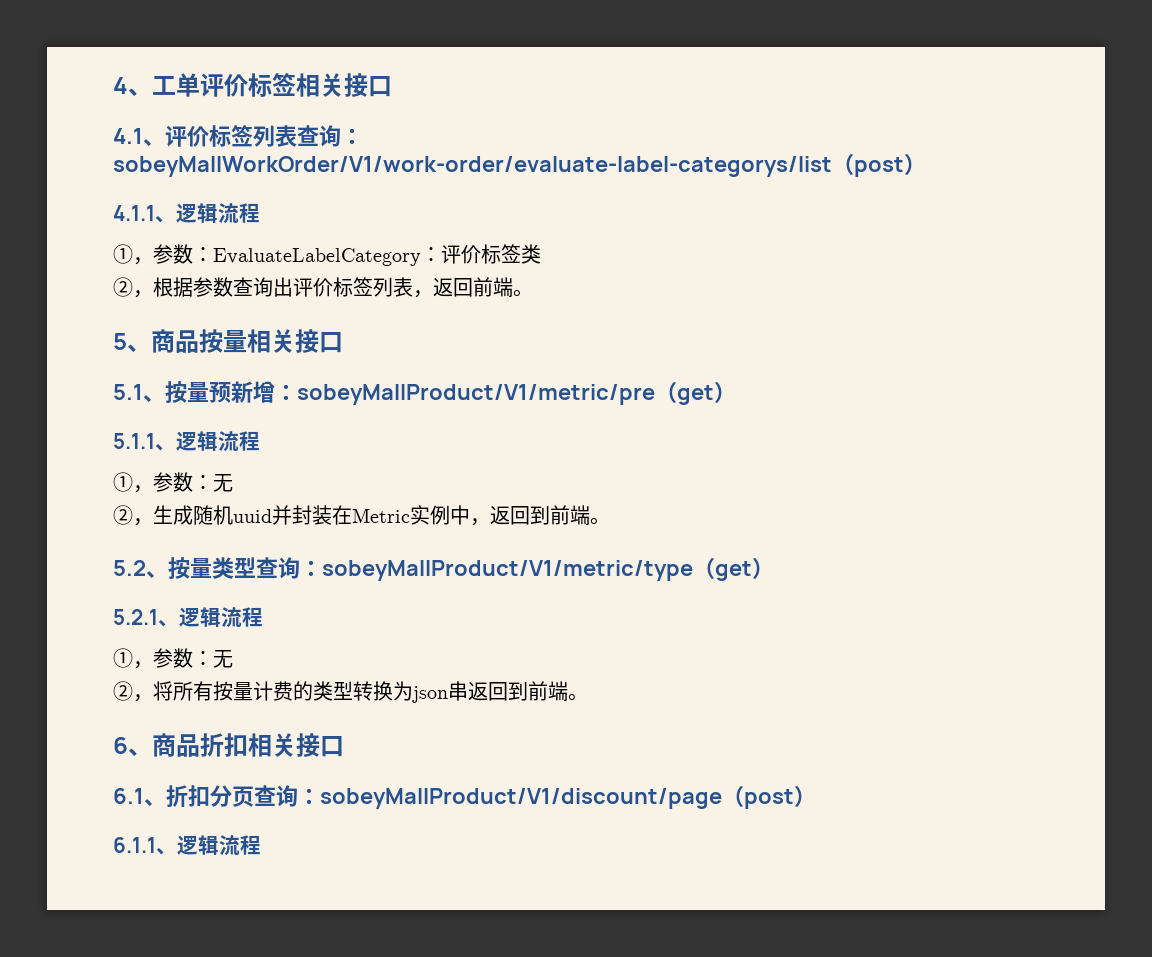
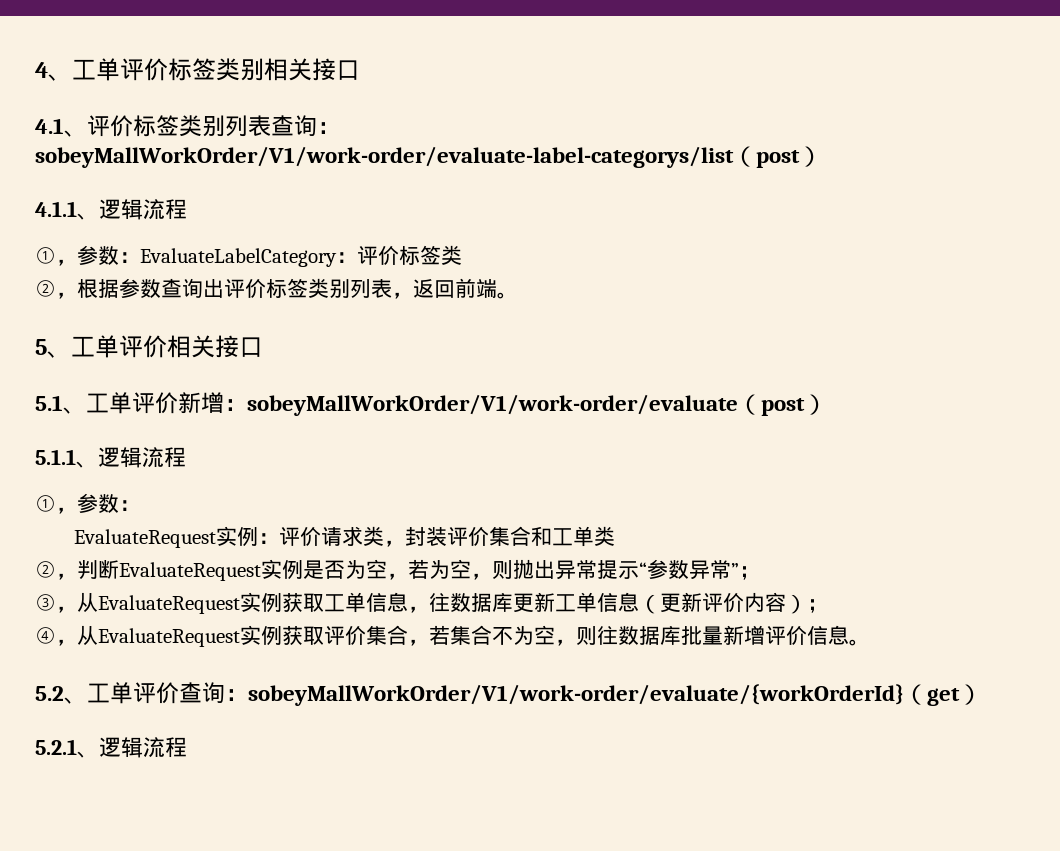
(296, 84) none -> [216,58,264,81] 类别
(253, 136) none -> [179,115,225,137] 类别
(373, 286) none -> [308,278,350,298] 类别
[151,329,247,353] 商品按量 -> [71,335,167,358] 工单评价
[165,381,714,405] 按量预新增：sobeyMallProduct/V1/metric/pre（get -> [86,392,805,416] 工单评价新增：sobeyMallWorkOrder/V1/work-order/evaluate（post
[213,474,233,492] [113,505,610,526] [113,557,693,581] 无 // ②，生成随机uuid并封装在Metric实例中，返回到前端。 // 5.2、按量类型查询：sobeyMallProduct/V1/metric/type -> [74,526,616,548] [35,559,760,581] [35,592,828,614] [35,625,870,647] [35,682,904,706] // EvaluateRequest实例：评价请求类，封装评价集合和工单类 // ②，判断EvaluateRequest实例是否为空，若为空，则抛出异常提示“参数异常”； // ③，从EvaluateRequest实例获取工单信息，往数据库更新工单信息（更新评价内容）； // ④，从EvaluateRequest实例获取评价集合，若集合不为空，则往数据库批量新增评价信息。 // 5.2、工单评价查询：sobeyMallWorkOrder/V1/work-order/evaluate/{workOrderId}
[113,648,233,669] [113,681,588,703] [113,733,344,757] [113,785,816,809] [113,835,261,856] // ①，参数：无 // ②，将所有按量计费的类型转换为json串返回到前端。 // 6、商品折扣相关接口 // 6.1、折扣分页查询：sobeyMallProduct/V1/discount/page（post） // 6.1.1、逻辑流程 -> (187, 747) none

